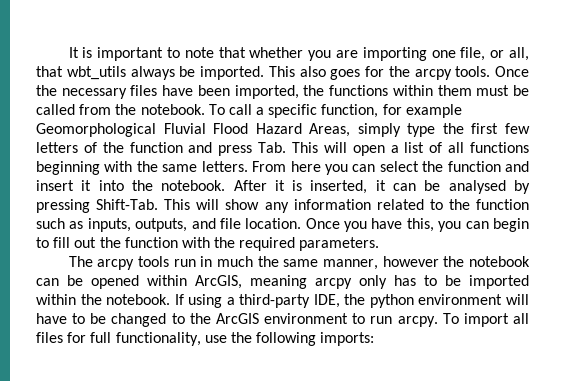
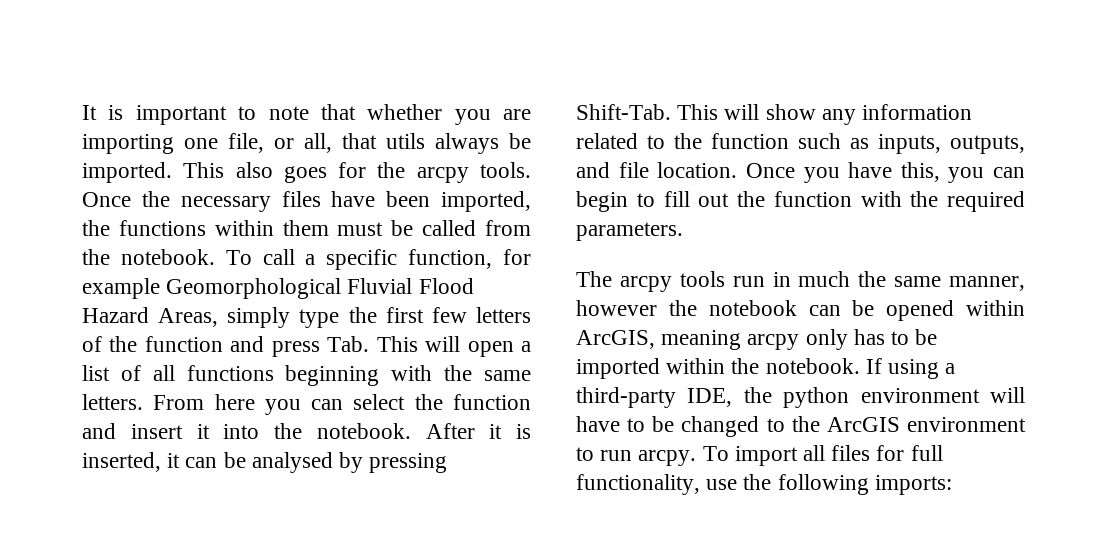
[66,66,126,80] wbt_utils -> [386,133,425,149] utils

